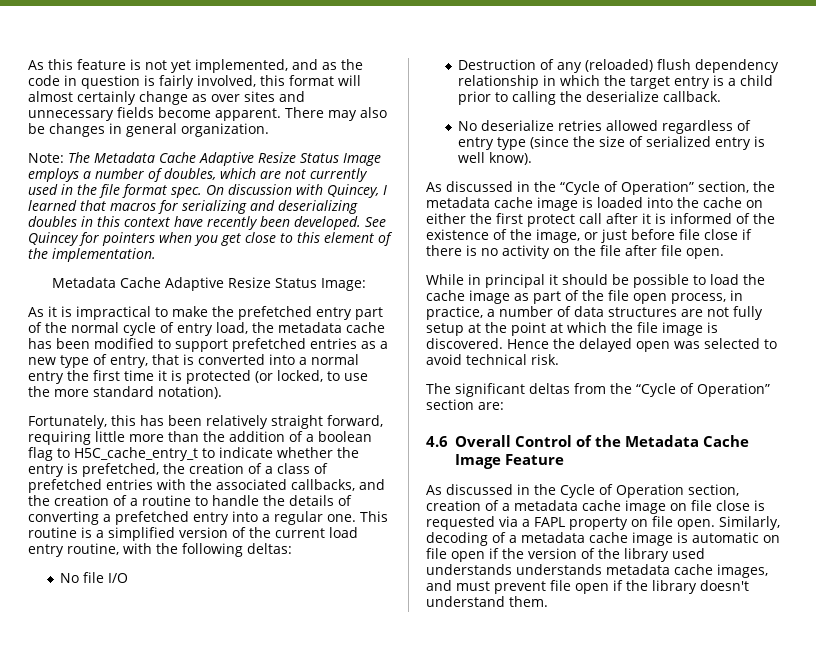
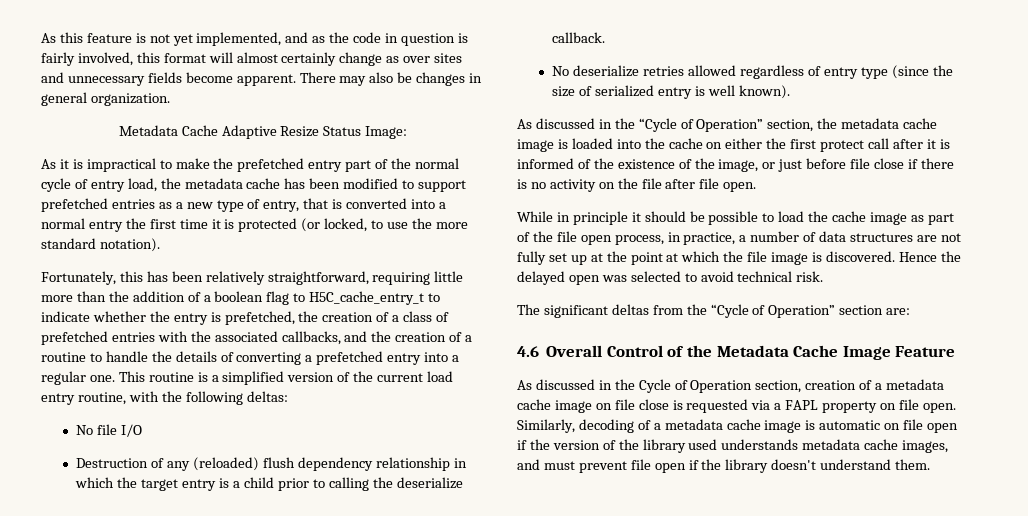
[28,152,381,166] [28,168,368,182] [28,184,387,198] [28,200,358,214] [28,216,386,230] [28,232,393,246] [28,248,156,262] // Note: The Metadata Cache Adaptive Resize Status Image employs a number of doubles, which are not currently used in the file format spec. On discussion with Quincey, I learned that macros for serializing and deserializing doubles in this context have recently been developed. See Quincey for pointers when you get close to this element of the implementation. -> (170, 99) none
[271,415,383,429] straight forward, -> [267,271,369,285] straightforward,
[488,152,532,165] know). -> [738,85,790,99] known).
[485,274,545,288] principal -> [572,211,628,225] principle
[426,323,464,336] setup -> [548,253,587,265] set up
[516,564,602,575] understands -> (799, 444) none

